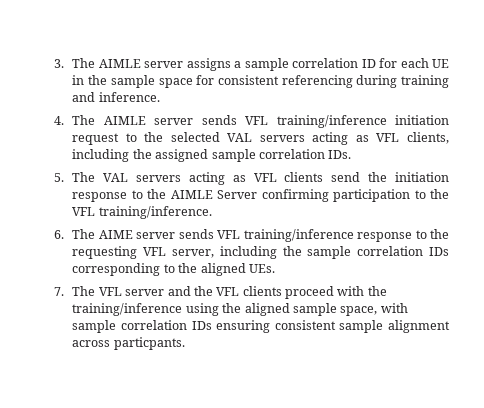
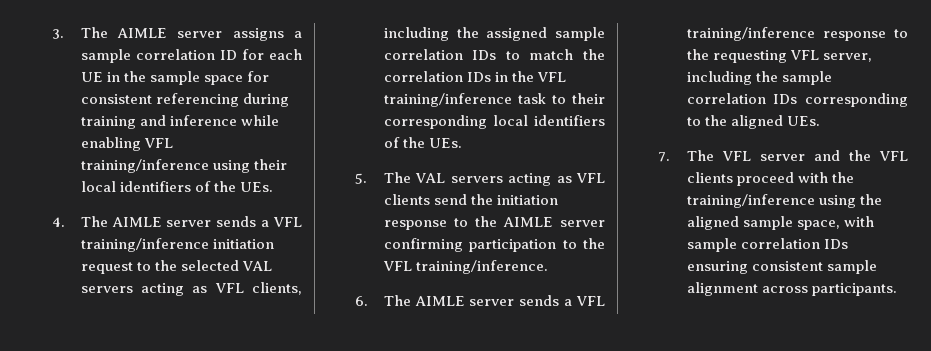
[98,92,160,102] inference. -> [169,115,279,126] [80,137,173,151] [80,159,287,173] [80,181,273,192] inference while enabling VFL training/inference using their local identifiers of the UEs.
(237, 120) none -> [261,220,270,227] a
[328,150,352,159] IDs. -> [472,49,605,60] [383,71,566,82] [383,93,605,107] [383,115,605,129] [383,137,462,148] IDs to match the correlation IDs in the VFL training/inference task to their corresponding local identifiers of the UEs.
[217,190,258,199] Server -> [560,220,605,227] server
[98,229,214,239] AIME server sends -> [414,295,573,306] AIMLE server sends a
[113,337,185,350] particpants. -> [811,283,897,296] participants.

